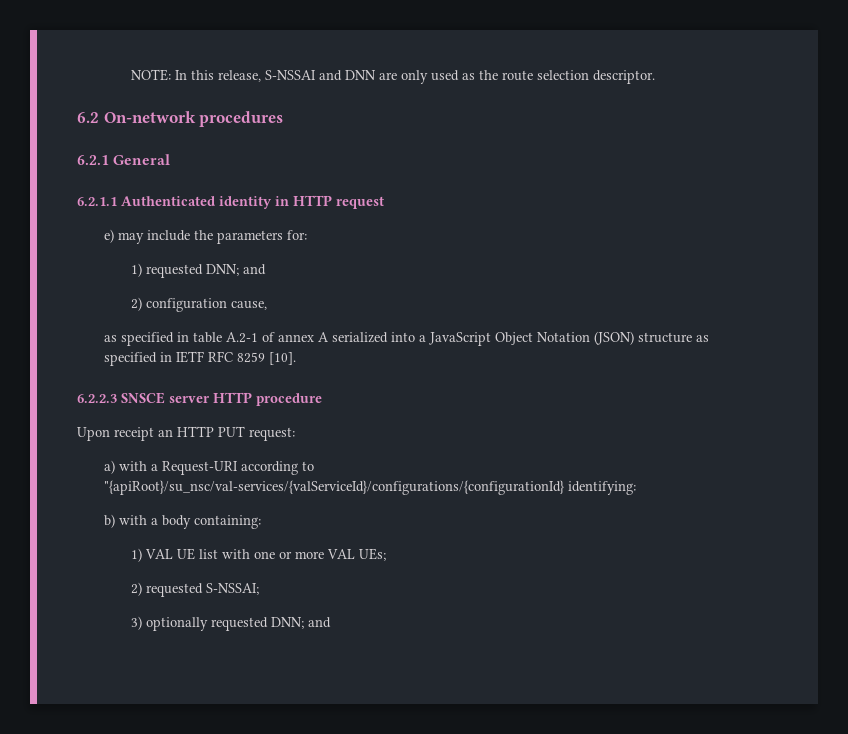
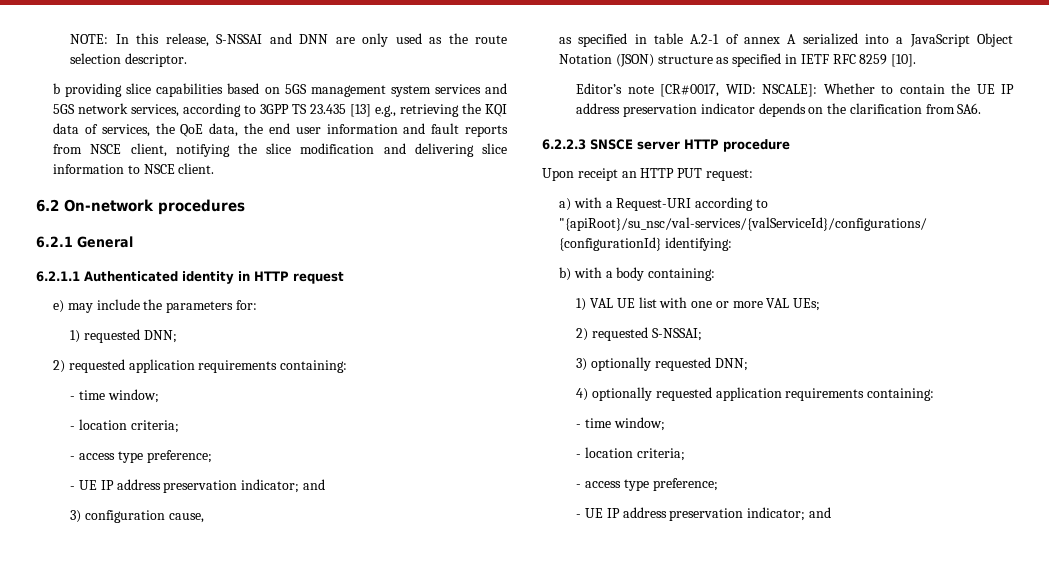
(655, 77) none -> [53,83,507,97] [53,103,507,117] [53,123,509,137] [53,143,507,157] [53,163,215,174] // b providing slice capabilities based on 5GS management system services and 5GS network services, according to 3GPP TS 23.435 [13] e.g., retrieving the KQI data of services, the QoE data, the end user information and fault reports from NSCE client, notifying the slice modification and delivering slice information to NSCE client.
(239, 270) none -> [53,359,348,373] [70,389,159,403] [70,419,179,433] [70,450,212,463] [70,479,300,493] // 2) requested application requirements containing: // - time window; // - location criteria; // - access type preference; // - UE IP address preservation indicator;
[130,297,142,311] 2) -> [70,510,82,523] 3)
(296, 358) none -> [576,83,1014,97] [576,103,982,117] // Editor’s note [CR#0017, WID: NSCALE]: Whether to contain the UE IP address preservation indicator depends on the clarification from SA6.
(304, 623) none -> [576,387,935,401] [576,417,665,431] [576,447,685,461] [576,478,718,491] [576,507,806,521] // 4) optionally requested application requirements containing: // - time window; // - location criteria; // - access type preference; // - UE IP address preservation indicator;

